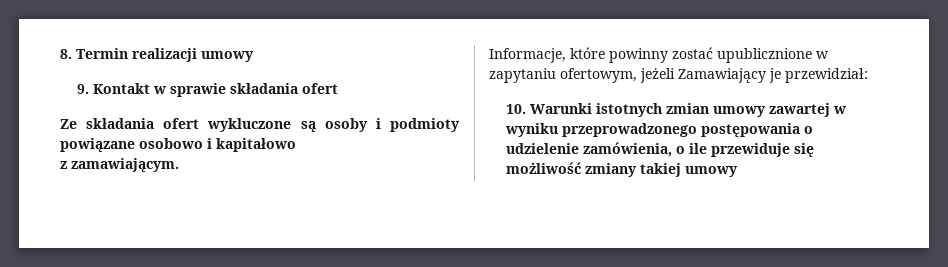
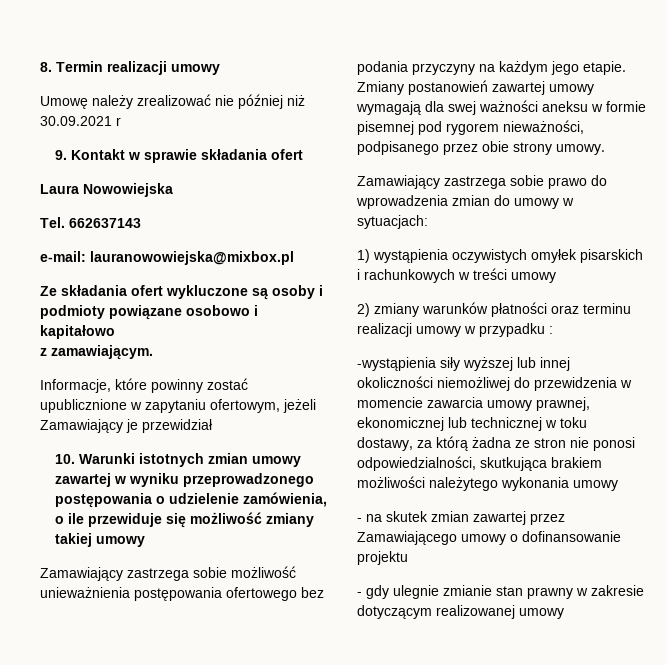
(254, 56) none -> [40,94,305,109] [40,116,121,126] // Umowę należy zrealizować nie później niż 30.09.2021 r
(338, 88) none -> [40,183,173,197] [40,217,141,228] [40,251,294,265] // Laura Nowowiejska // Tel. 662637143 // e-mail: lauranowowiejska@mixbox.pl
[785,68,868,83] przewidział: -> [142,419,213,433] przewidział
(738, 171) none -> [40,566,296,581] [40,587,324,601] [357,61,626,75] [357,80,594,95] [356,100,646,115] [357,120,584,135] [357,141,605,155] [357,175,607,189] [356,195,574,209] [357,215,428,229] [357,249,643,263] [357,268,556,283] [357,302,631,317] [357,323,553,337] [357,357,570,371] [357,376,632,391] [357,397,590,411] [357,417,587,431] [357,436,635,451] [357,456,602,471] [357,476,618,491] [357,511,565,525] [357,531,621,545] [357,551,408,565] [357,585,644,599] [357,605,564,619] // Zamawiający zastrzega sobie możliwość unieważnienia postępowania ofertowego bez podania przyczyny na każdym jego etapie. Zmiany postanowień zawartej umowy wymagają dla swej ważności aneksu w formie pisemnej pod rygorem nieważności, podpisanego przez obie strony umowy. // Zamawiający zastrzega sobie prawo do wprowadzenia zmian do umowy w sytuacjach: // 1) wystąpienia oczywistych omyłek pisarskich i rachunkowych w treści umowy // 2) zmiany warunków płatności oraz terminu realizacji umowy w przypadku : // -wystąpienia siły wyższej lub innej okoliczności niemożliwej do przewidzenia w momencie zawarcia umowy prawnej, ekonomicznej lub technicznej w toku dostawy, za którą żadna ze stron nie ponosi odpowiedzialności, skutkująca brakiem możliwości należytego wykonania umowy // - na skutek zmian zawartej przez Zamawiającego umowy o dofinansowanie projektu // - gdy ulegnie zmianie stan prawny w zakresie dotyczącym realizowanej umowy

